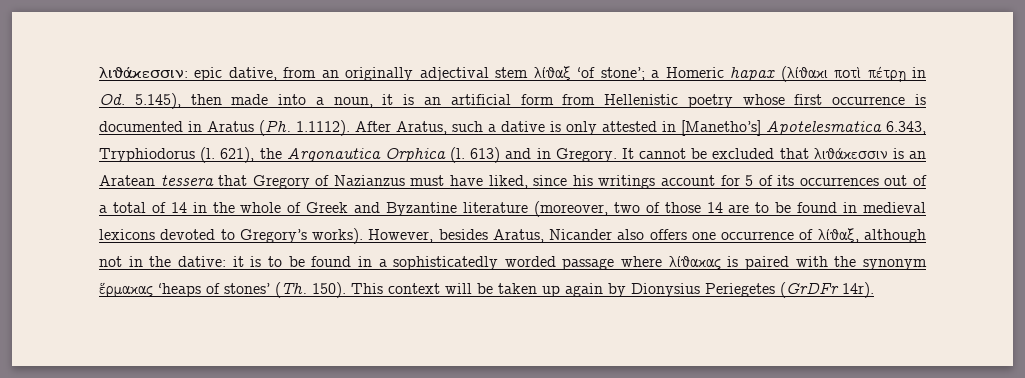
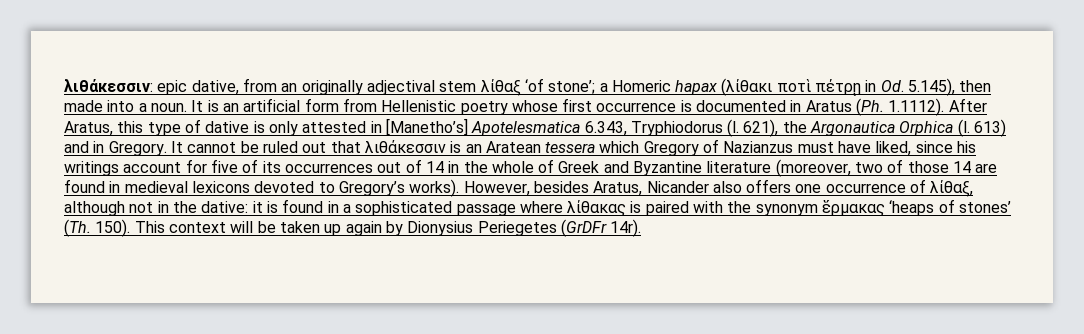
[333,94,394,108] noun, it -> [150,100,204,112] noun. It
[452,121,496,132] such a -> [117,119,201,136] this type of
[712,148,775,159] excluded -> [262,141,327,153] ruled out
[218,175,248,186] that -> [599,141,640,153] which
[745,175,754,186] 5 -> [210,159,238,173] five
[99,202,166,213] a total of -> (422, 166) none
[755,202,792,213] to be -> (998, 168) none
[267,256,305,267] to be -> (278, 207) none
[393,256,556,270] sophisticatedly worded -> [355,201,453,216] sophisticated

